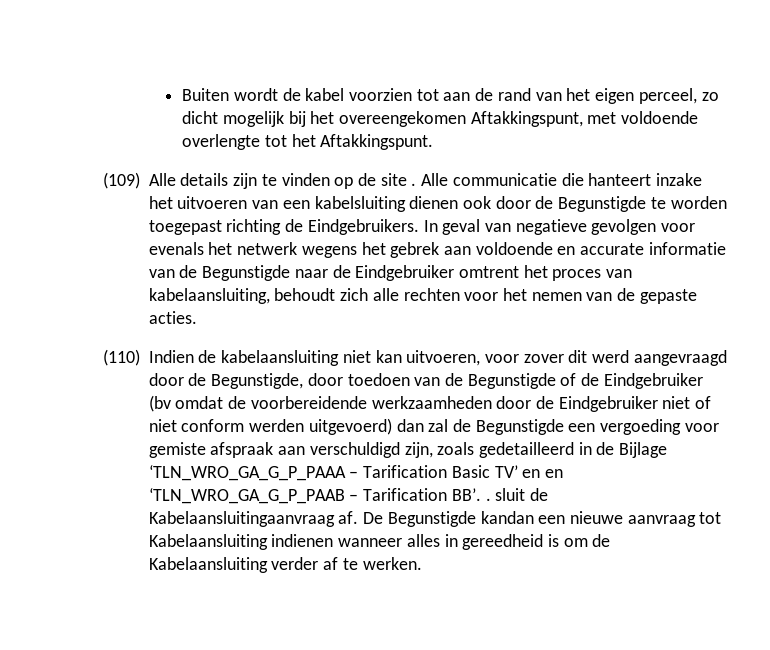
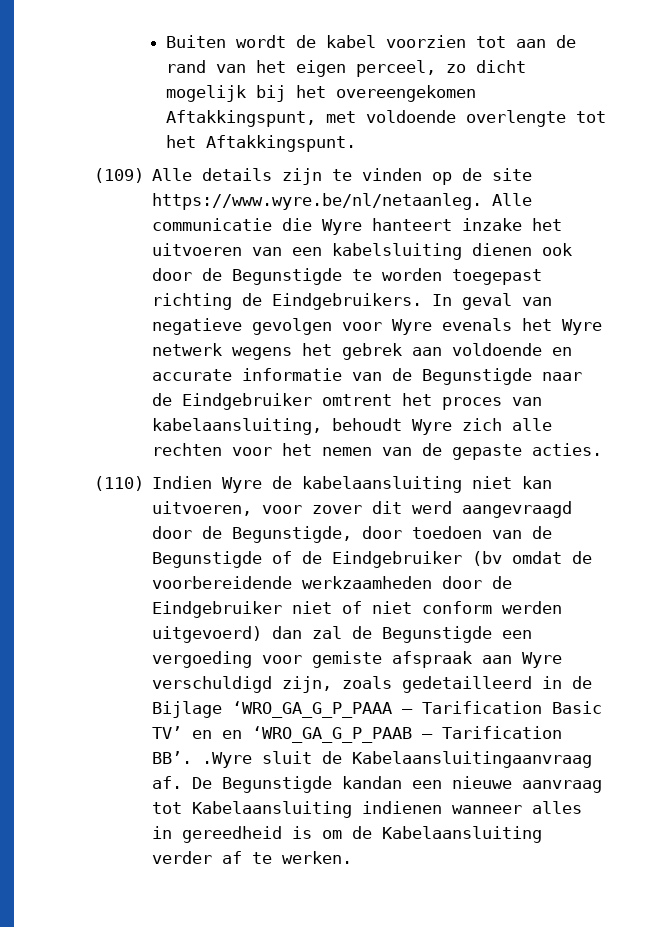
[411,183,417,186] . -> [152,193,483,210] https://www.wyre.be/nl/netaanleg.
(584, 179) none -> [322,219,363,235] Wyre
(696, 227) none -> [392,319,433,335] Wyre
(233, 248) none -> [562,319,603,335] Wyre
(336, 294) none -> [412,419,453,435] Wyre
(194, 356) none -> [222,477,263,493] Wyre
(306, 450) none -> [522,652,563,668] Wyre
[148,465,346,481] ‘TLN_WRO_GA_G_P_PAAA -> [232,701,393,718] ‘WRO_GA_G_P_PAAA
[148,488,345,504] ‘TLN_WRO_GA_G_P_PAAB -> [252,726,413,743] ‘WRO_GA_G_P_PAAB
[485,498,491,501] . -> [202,752,253,768] .Wyre

